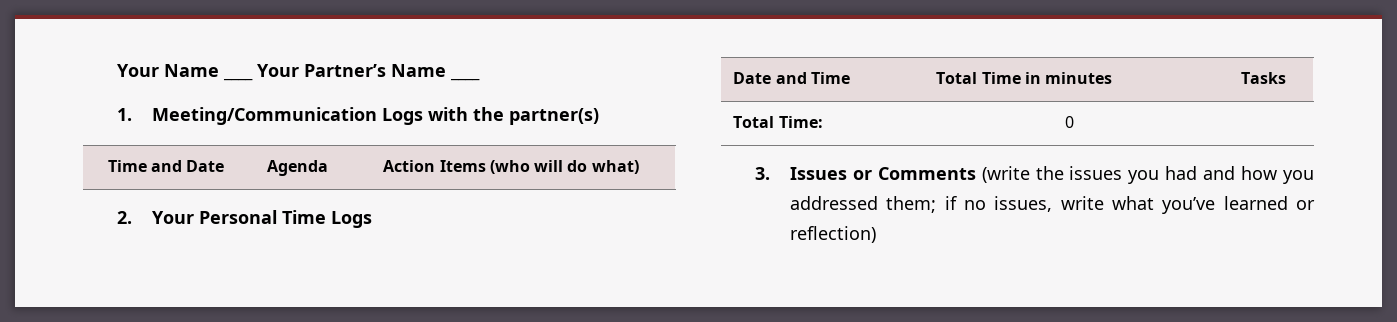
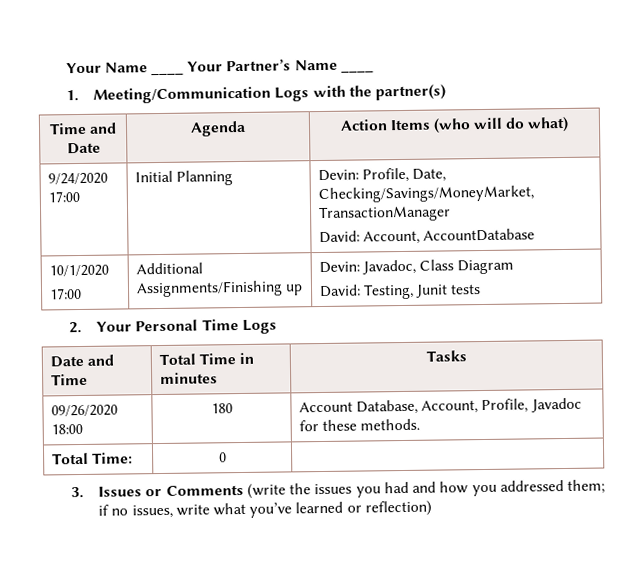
(639, 167) none -> [47,172,108,185] [47,190,80,203] [134,170,234,186] [317,167,447,183] [317,185,534,204] [318,205,451,223] [318,228,536,245] [48,264,109,277] [48,287,82,300] [135,262,203,275] [135,280,304,298] [318,259,515,275] [318,283,482,300] // 9/24/2020 17:00 | Initial Planning | Devin: Profile, Date, Checking/Savings/MoneyMarket, TransactionManager // David: Account, AccountDatabase // 10/1/2020 // 17:00 | Additional Assignments/Finishing up | Devin: Javadoc, Class Diagram // David: Testing, Junit tests
(1286, 78) none -> [50,404,118,417] [50,423,83,435] [210,403,233,414] [298,397,582,415] [298,418,421,432] // 09/26/2020 18:00 | 180 | Account Database, Account, Profile, Javadoc for these methods.

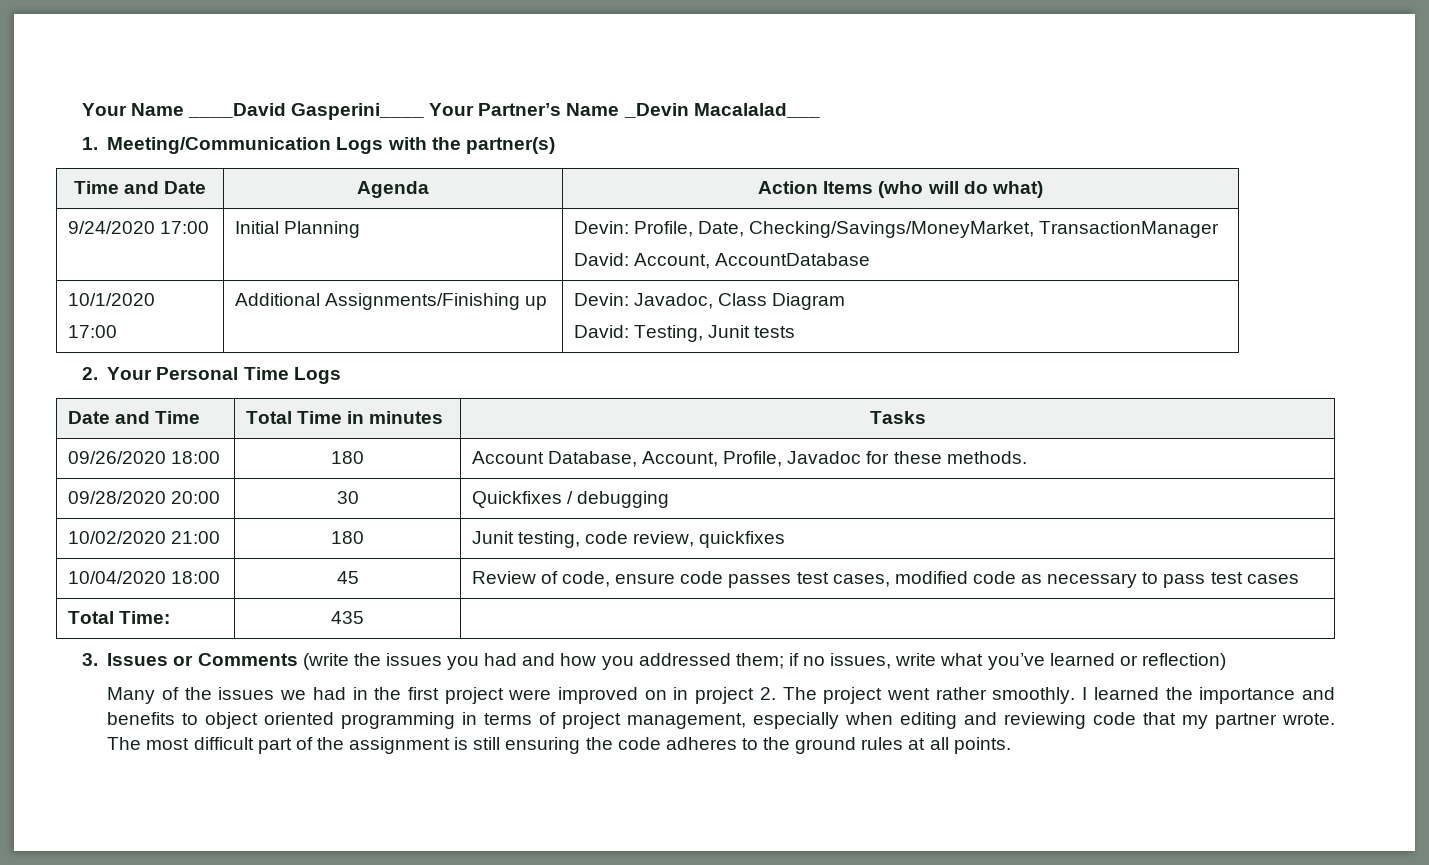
[150,71,184,76] ____ -> [187,103,425,120] ____David Gasperini____
[340,69,374,73] ____ -> [623,103,820,118] _Devin Macalalad___
(421, 424) none -> [67,491,220,504] [336,491,359,504] [471,491,670,508] [67,531,220,544] [331,531,364,544] [471,531,786,548] [67,571,220,584] [336,571,359,584] [471,571,1299,588] // 09/28/2020 20:00 | 30 | Quickfixes / debugging // 10/02/2020 21:00 | 180 | Junit testing, code review, quickfixes // 10/04/2020 18:00 | 45 | Review of code, ensure code passes test cases, modified code as necessary to pass test cases
[218,452,227,463] 0 -> [331,611,364,624] 435
(432, 508) none -> [107,687,1335,704] [107,712,1335,729] [107,737,1011,754] // Many of the issues we had in the first project were improved on in project 2. The project went rather smoothly. I learned the importance and benefits to object oriented programming in terms of project management, especially when editing and reviewing code that my partner wrote. The most difficult part of the assignment is still ensuring the code adheres to the ground rules at all points.

